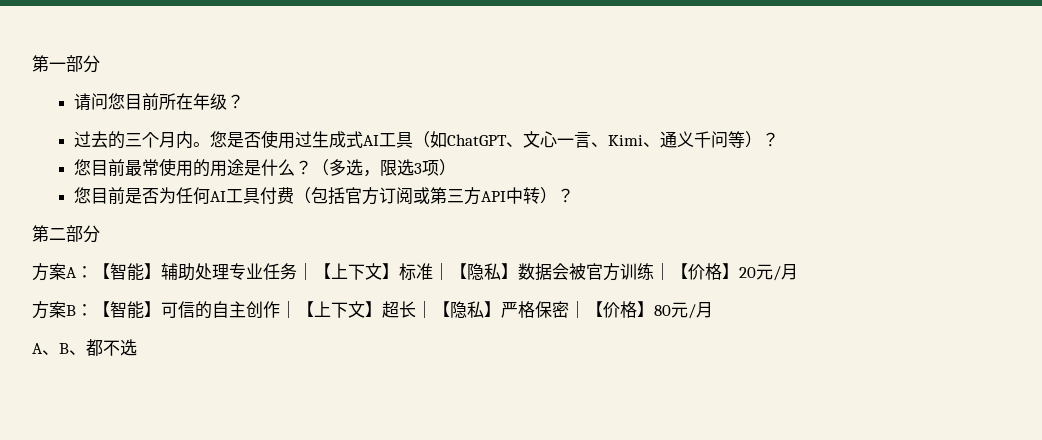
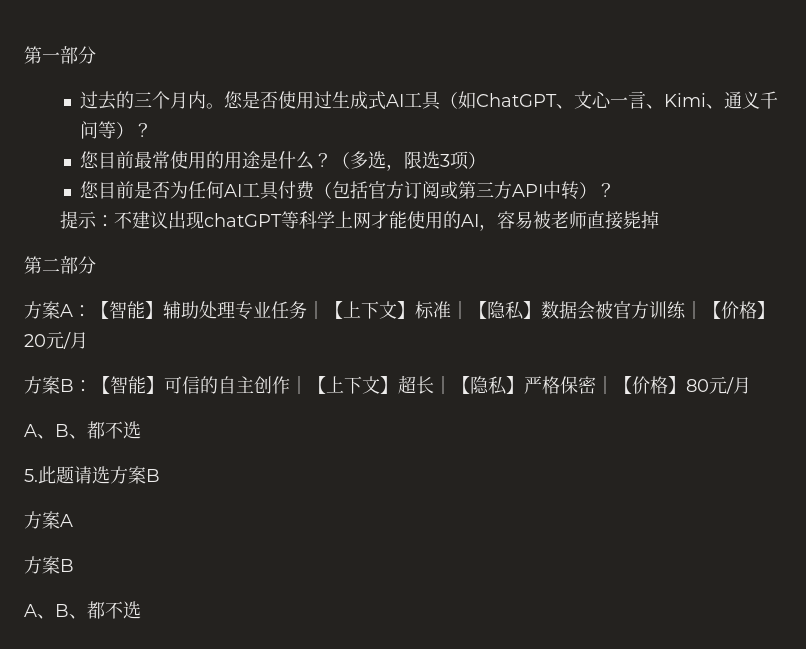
[74,93,245,111] // 请问您目前所在年级？ -> (96, 55) none
(575, 195) none -> [59,211,659,231] // 提示：不建议出现chatGPT等科学上网才能使用的AI，容易被老师直接毙掉
(137, 347) none -> [24,466,160,484] [24,511,73,529] [24,556,74,574] [24,601,141,619] // 5.此题请选方案B // 方案A // 方案B // A、B、都不选

